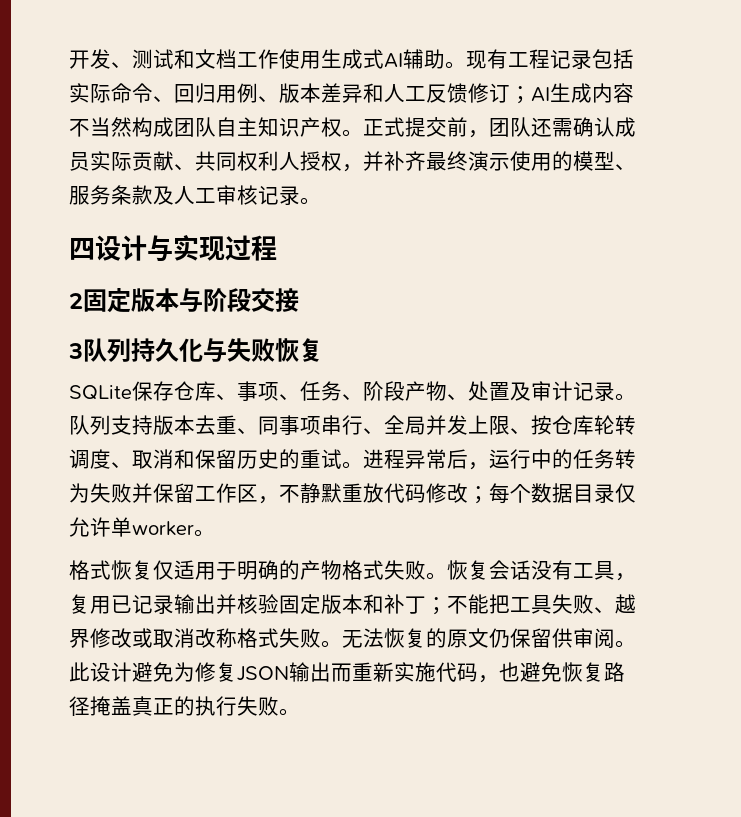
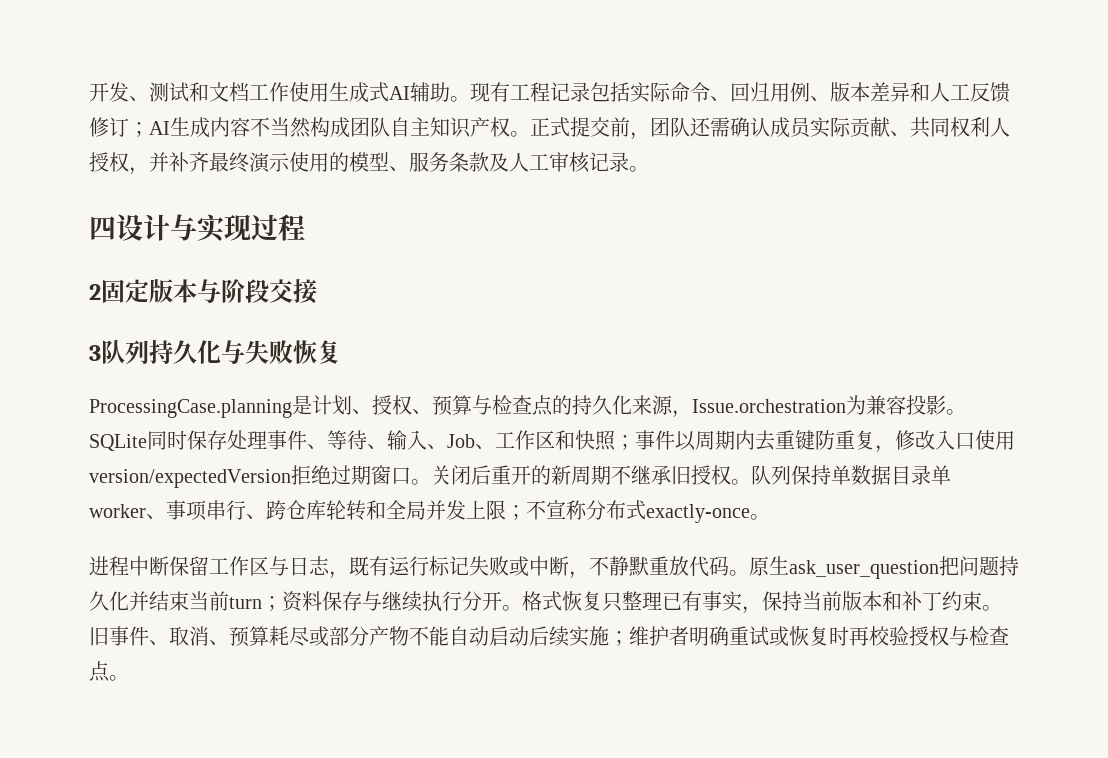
[69,381,636,401] [69,415,636,435] [69,449,636,470] [69,483,636,504] [69,517,215,537] SQLite保存仓库、事项、任务、阶段产物、处置及审计记录。队列支持版本去重、同事项串行、全局并发上限、按仓库轮转调度、取消和保留历史的重试。进程异常后，运行中的任务转为失败并保留工作区，不静默重放代码修改；每个数据目录仅允许单worker。 // -> [89,395,966,418] [89,430,1015,453] [89,465,951,488] [89,500,770,523] [89,556,1019,579] [89,591,522,612] ProcessingCase.planning是计划、授权、预算与检查点的持久化来源，Issue.orchestration为兼容投影。SQLite同时保存处理事件、等待、输入、Job、工作区和快照；事件以周期内去重键防重复，修改入口使用version/expectedVersion拒绝过期窗口。关闭后重开的新周期不继承旧授权。队列保持单数据目录单worker、事项串行、跨仓库轮转和全局并发上限；不宣称分布式exactly-once。 // 进程中断保留工作区与日志，既有运行标记失败或中断，不静默重放代码。原生ask_user_question把问题持久化并结束当前turn；资料保存与继续执行分开。
[153,560,636,581] [69,594,636,615] [69,628,636,648] [69,662,625,683] [69,696,279,716] 仅适用于明确的产物格式失败。恢复会话没有工具，复用已记录输出并核验固定版本和补丁；不能把工具失败、越界修改或取消改称格式失败。无法恢复的原文仍保留供审阅。此设计避免为修复JSON输出而重新实施代码，也避免恢复路径掩盖真正的执行失败 -> [602,591,1002,614] [89,626,1009,647] [89,661,110,682] 只整理已有事实，保持当前版本和补丁约束。旧事件、取消、预算耗尽或部分产物不能自动启动后续实施；维护者明确重试或恢复时再校验授权与检查点

